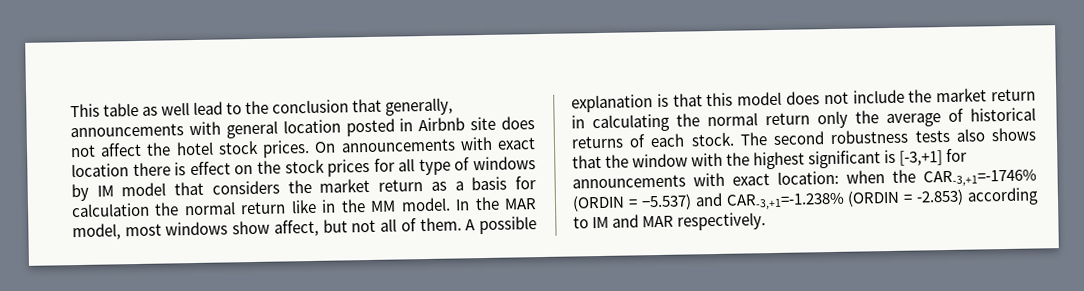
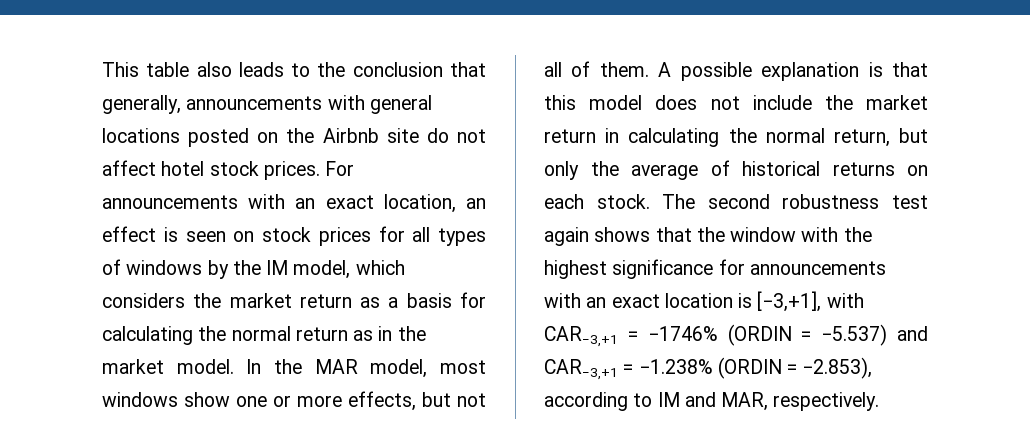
[142,101,224,116] as well lead -> [196,62,284,77] also leads
[282,118,414,137] location posted in -> [102,128,315,147] locations posted on the
[501,116,535,130] does -> [426,128,449,143] do
[146,142,172,156] the -> (156, 168) none
[314,136,536,153] [71,160,281,178] On announcements with exact location there is effect on the -> [325,161,355,176] [102,194,486,213] [102,226,255,242] For announcements with an exact location, an effect is seen on
[418,158,451,176] type -> [438,228,486,246] types
[96,181,205,197] IM model that -> [232,260,405,279] the IM model, which
[71,199,317,218] calculation the normal return like -> [102,326,374,345] calculating the normal return as
[370,200,397,212] MM -> [102,359,164,374] market
[273,219,319,237] affect, -> [236,391,416,411] one or more effects,
[765,112,810,126] return -> [833,128,928,147] return, but
[629,134,647,148] of -> [907,165,928,176] on
[914,128,985,143] tests also -> [892,195,928,209] [544,227,589,246] test again
[808,148,968,169] [572,169,1037,189] significant is [-3,+1] for announcements with exact location: when the CAR-3,+1=-1746% -> [612,259,886,279] [544,291,864,312] [544,326,718,347] significance for announcements with an exact location is [−3,+1], with CAR−3,+1 = −1746%
[725,188,965,210] CAR-3,+1=-1.238% (ORDIN = -2.853) -> [544,357,873,380] CAR−3,+1 = −1.238% (ORDIN = −2.853),
[642,215,675,228] MAR -> [721,392,769,411] MAR,

